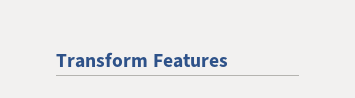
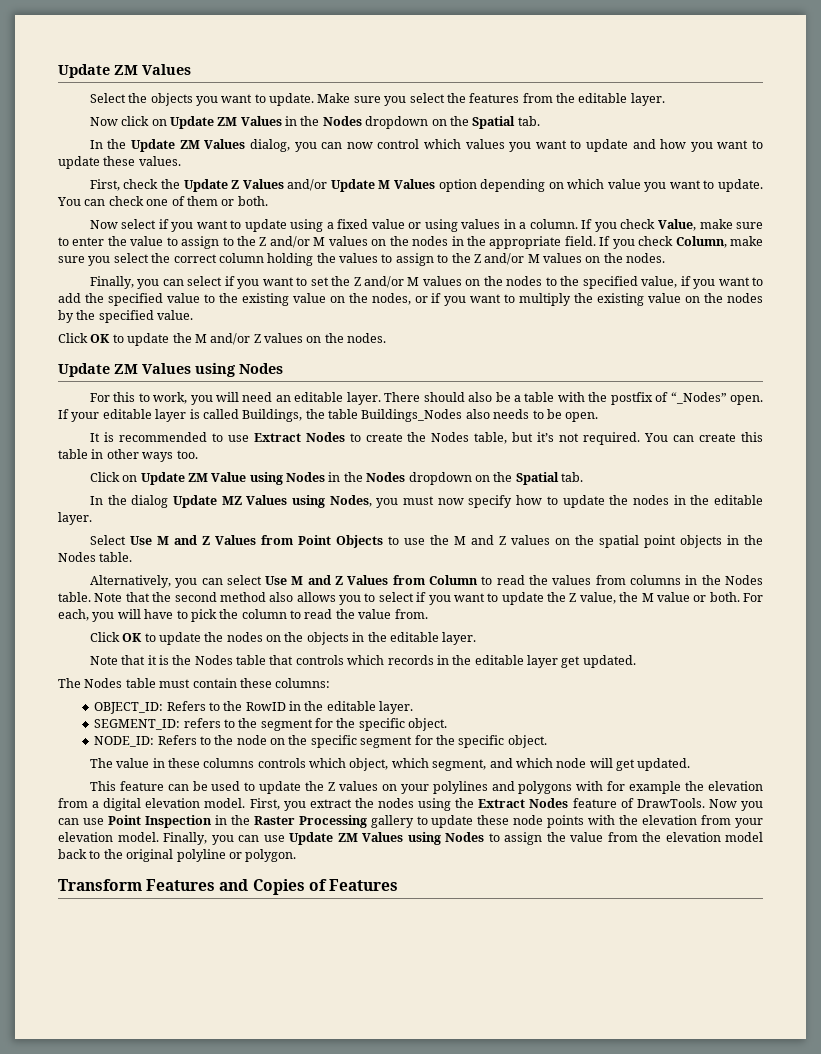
[56,52,148,68] Transform -> [58,64,191,78] [89,93,665,106] [89,116,540,129] [89,139,764,152] [58,156,181,169] [89,179,763,192] [57,196,268,206] [89,219,764,232] [58,236,763,249] [58,253,666,266] [89,276,764,289] [58,293,764,306] [58,310,194,323] [58,333,387,346] [58,363,283,377] [89,392,763,405] [58,409,599,422] [89,432,763,445] [58,449,198,462] [89,472,584,485] [89,495,763,508] [58,512,92,525] [89,535,764,548] [58,552,133,562] [89,575,764,588] [58,592,763,605] [58,609,428,622] [89,632,477,645] [89,655,636,668] [58,678,331,688] [94,701,414,714] [94,718,448,731] [94,735,547,748] [89,758,691,771] [89,781,763,794] [58,798,763,811] [58,815,764,828] [58,832,763,845] [58,849,297,862] [58,879,327,895] Update ZM Values // Select the objects you want to update. Make sure you select the features from the editable layer. // Now click on Update ZM Values in the Nodes dropdown on the Spatial tab. // In the Update ZM Values dialog, you can now control which values you want to update and how you want to update these values. // First, check the Update Z Values and/or Update M Values option depending on which value you want to update. You can check one of them or both. // Now select if you want to update using a fixed value or using values in a column. If you check Value, make sure to enter the value to assign to the Z and/or M values on the nodes in the appropriate field. If you check Column, make sure you select the correct column holding the values to assign to the Z and/or M values on the nodes. // Finally, you can select if you want to set the Z and/or M values on the nodes to the specified value, if you want to add the specified value to the existing value on the nodes, or if you want to multiply the existing value on the nodes by the specified value. // Click OK to update the M and/or Z values on the nodes. // Update ZM Values using Nodes // For this to work, you will need an editable layer. There should also be a table with the postfix of “_Nodes” open. If your editable layer is called Buildings, the table Buildings_Nodes also needs to be open. // It is recommended to use Extract Nodes to create the Nodes table, but it’s not required. You can create this table in other ways too. // Click on Update ZM Value using Nodes in the Nodes dropdown on the Spatial tab. // In the dialog Update MZ Values using Nodes, you must now specify how to update the nodes in the editable layer. // Select Use M and Z Values from Point Objects to use the M and Z values on the spatial point objects in the Nodes table. // Alternatively, you can select Use M and Z Values from Column to read the values from columns in the Nodes table. Note that the second method also allows you to select if you want to update the Z value, the M value or both. For each, you will have to pick the column to read the value from. // Click OK to update the nodes on the objects in the editable layer. // Note that it is the Nodes table that controls which records in the editable layer get updated. // The Nodes table must contain these columns: // OBJECT_ID: Refers to the RowID in the editable layer. // SEGMENT_ID: refers to the segment for the specific object. // NODE_ID: Refers to the node on the specific segment for the specific object. // The value in these columns controls which object, which segment, and which node will get updated. // This feature can be used to update the Z values on your polylines and polygons with for example the elevation from a digital elevation model. First, you extract the nodes using the Extract Nodes feature of DrawTools. Now you can use Point Inspection in the Raster Processing gallery to update these node points with the elevation from your elevation model. Finally, you can use Update ZM Values using Nodes to assign the value from the elevation model back to the original polyline or polygon. // Transform Features and Copies of

